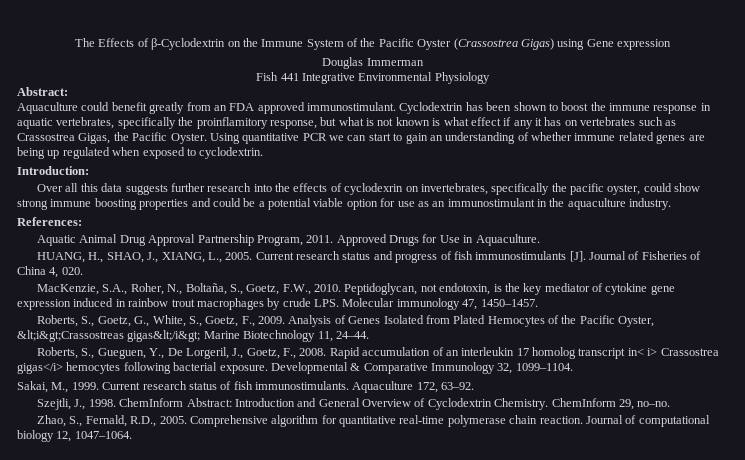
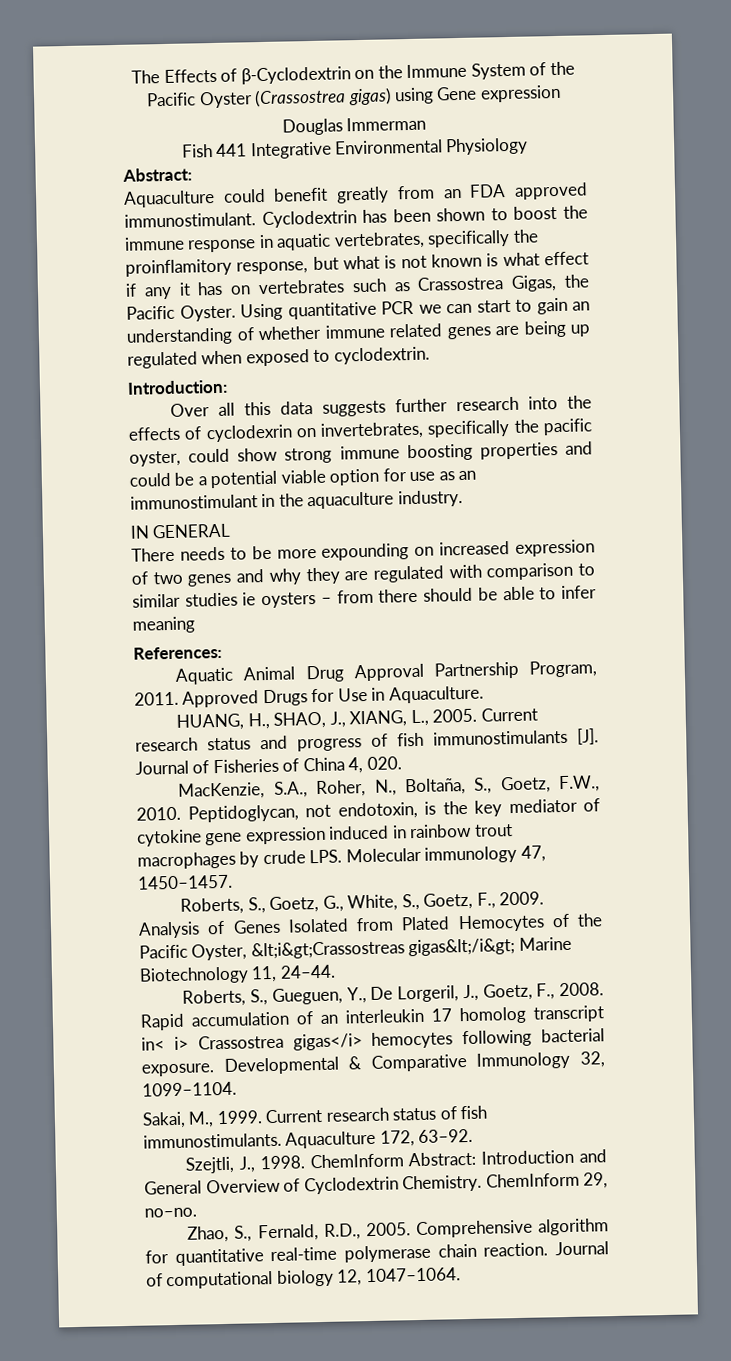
[520,38,554,50] Gigas) -> [347,87,392,106] gigas)
(672, 204) none -> [130,523,232,539] [131,539,595,562] [131,562,595,587] [132,585,598,609] [132,616,195,634] // IN GENERAL // There needs to be more expounding on increased expression of two genes and why they are regulated with comparison to similar studies ie oysters – from there should be able to infer meaning

